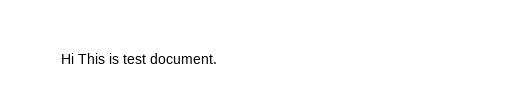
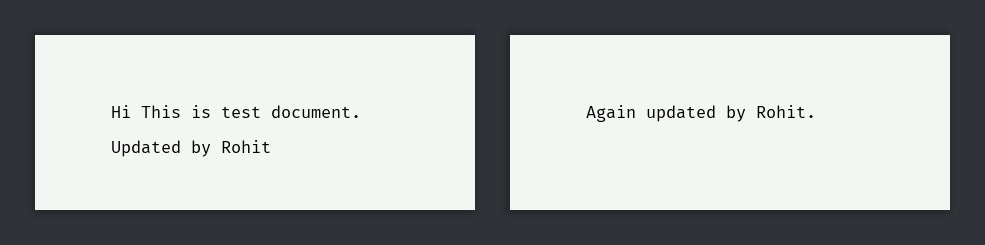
(217, 58) none -> [111,140,271,157] [586,105,816,122] // Updated by Rohit // Again updated by Rohit.

